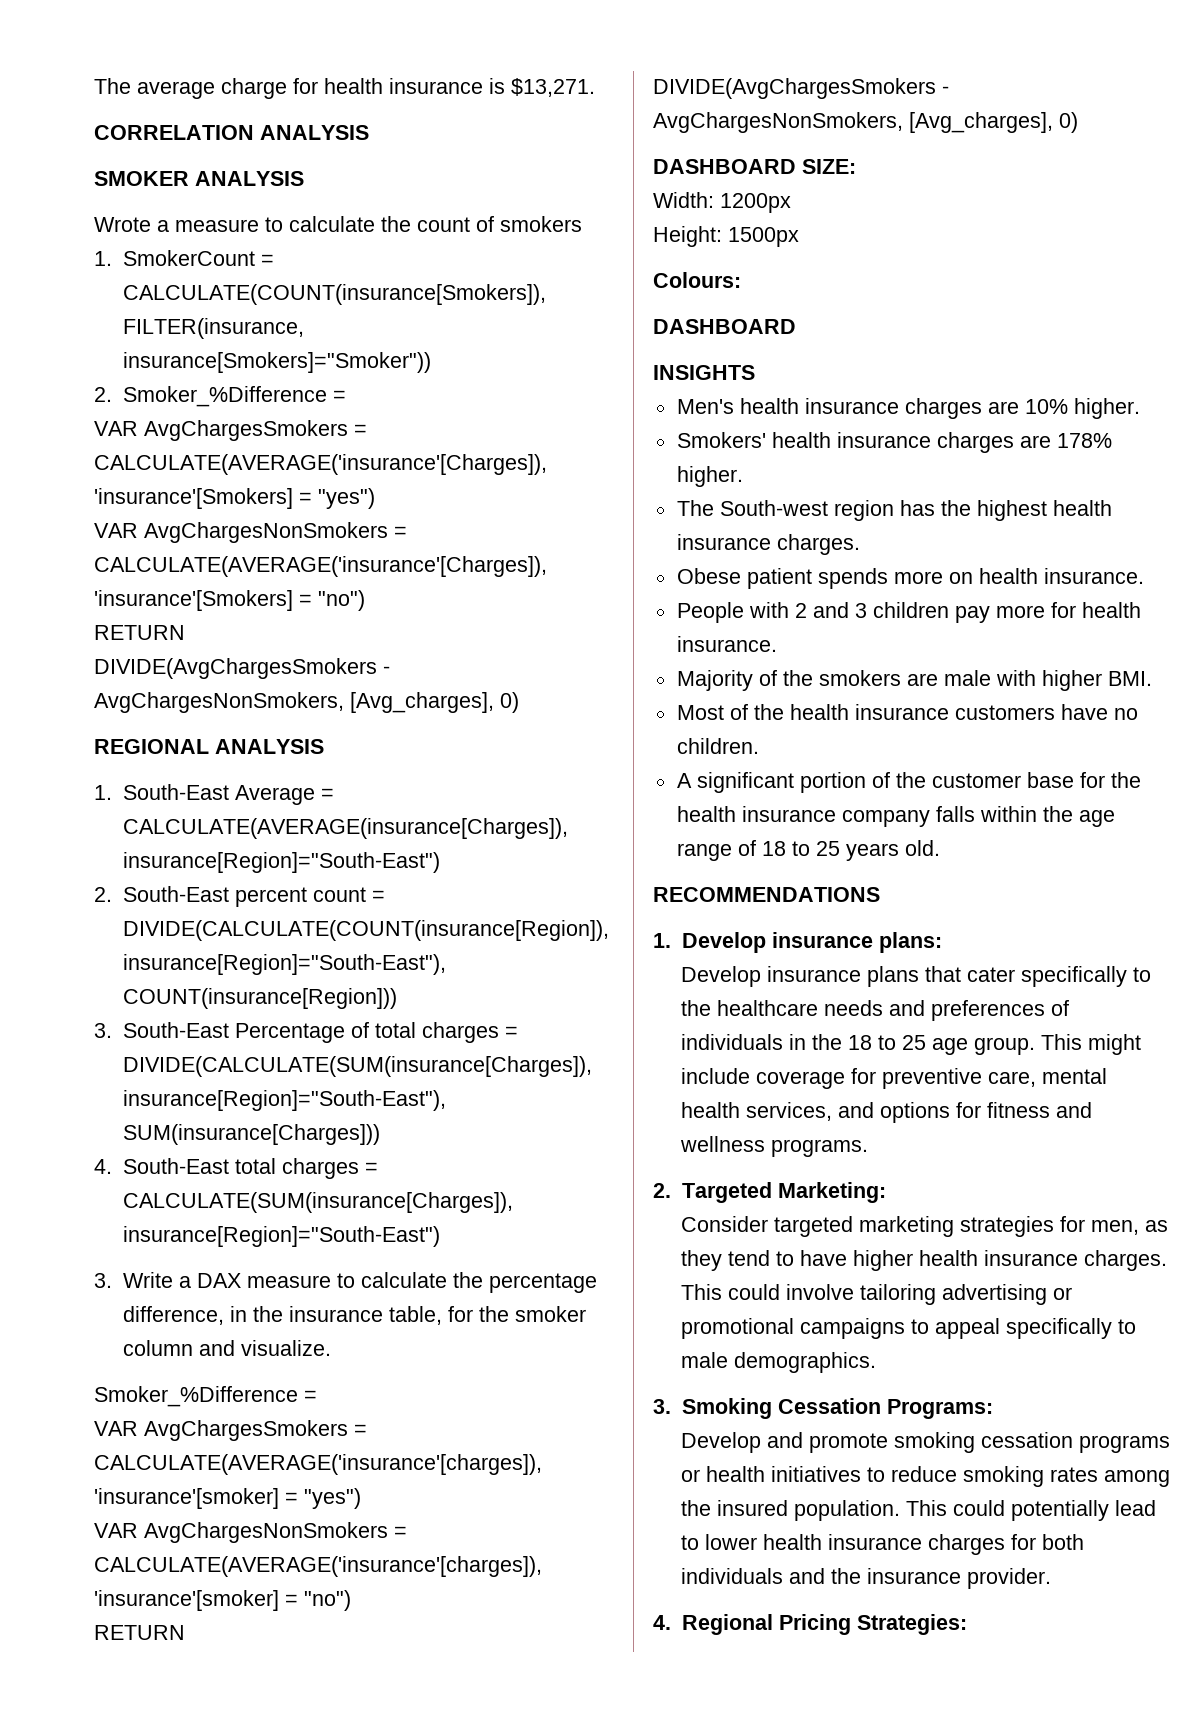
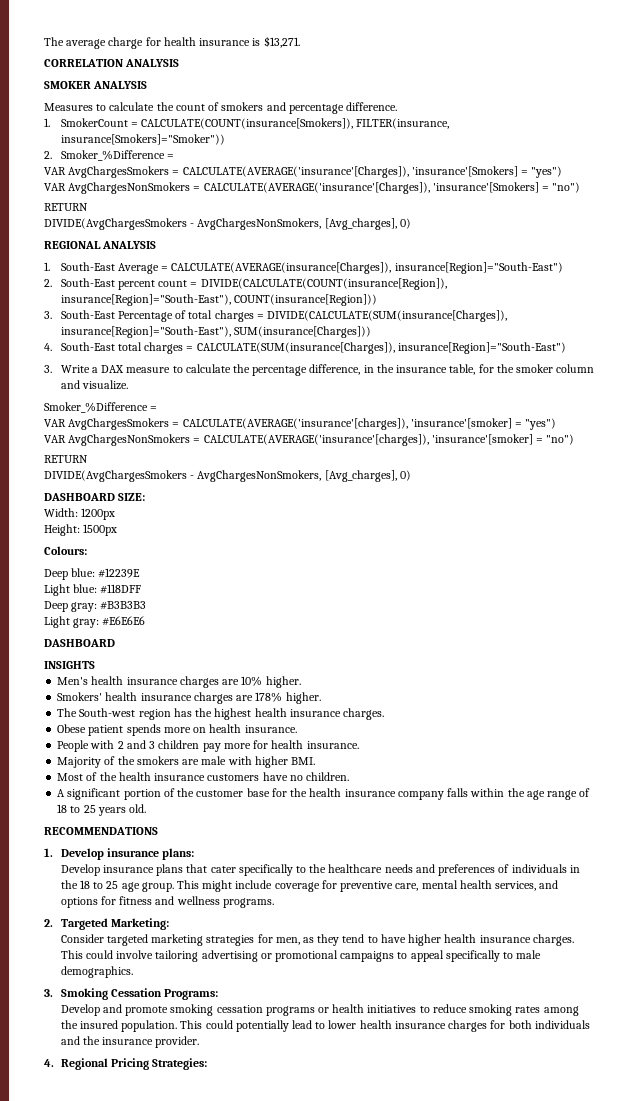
[94,217,259,232] Wrote a measure -> [44,103,93,111] Measures
(582, 224) none -> [266,102,398,114] and percentage difference.
(741, 280) none -> [44,568,141,580] [44,584,142,596] [44,601,147,612] [44,616,146,628] // Deep blue: #12239E // Light blue: #118DFF // Deep gray: #B3B3B3 // Light gray: #E6E6E6

